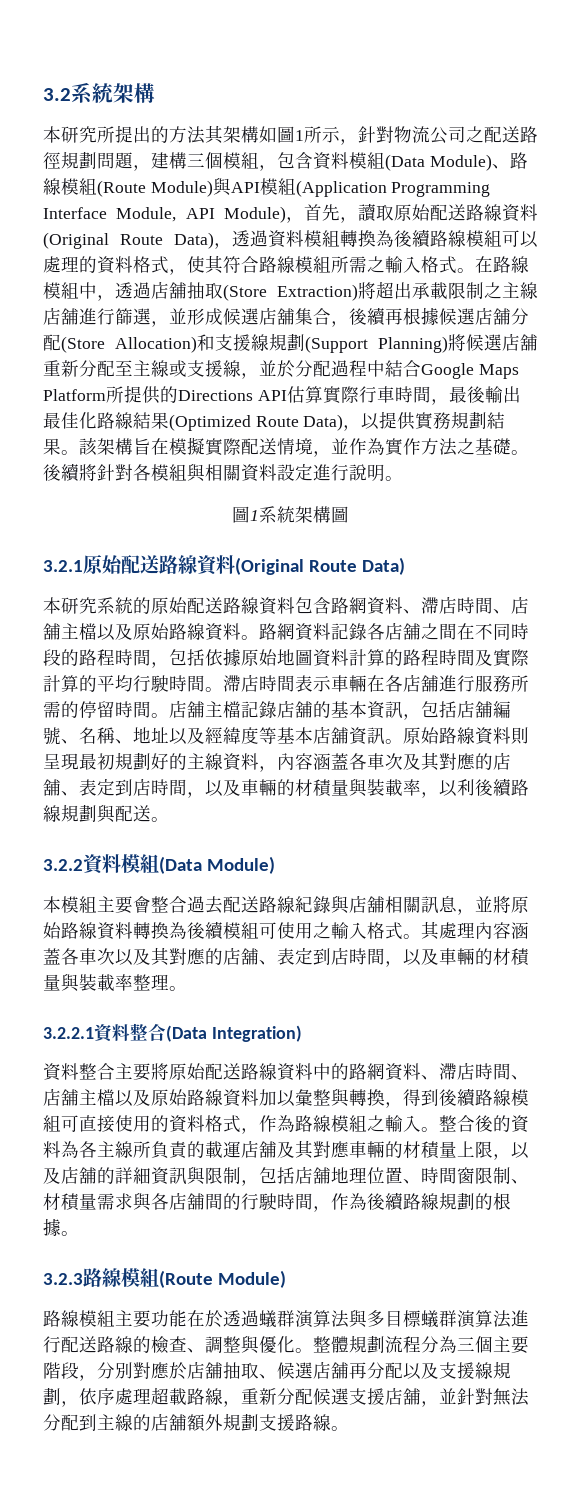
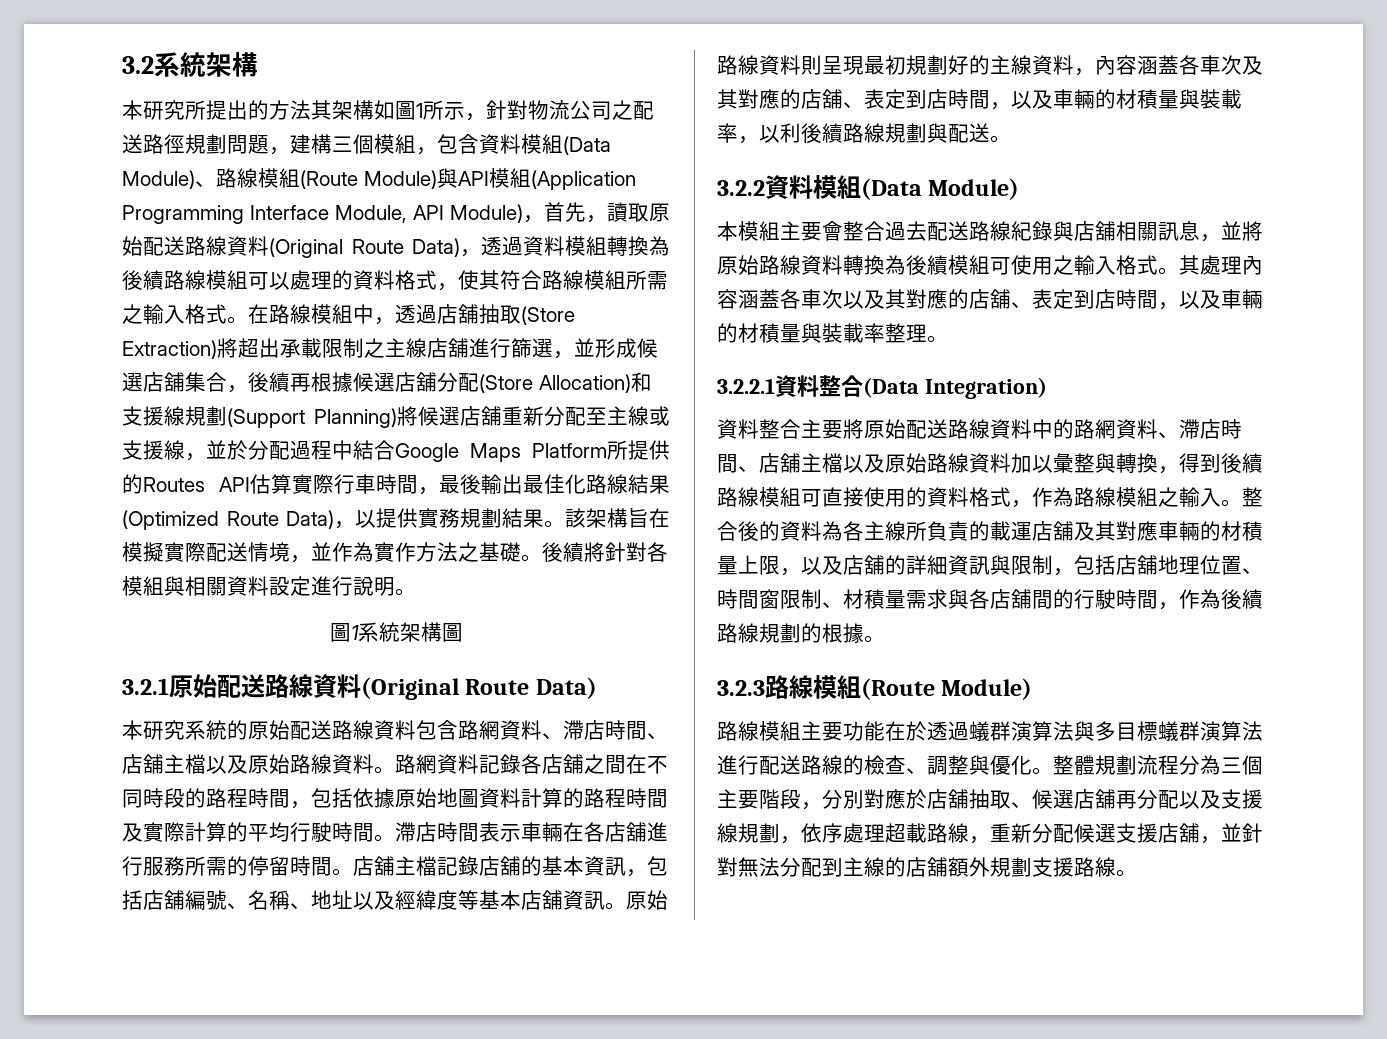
[178,390,253,401] Directions -> [143,477,205,492] Routes

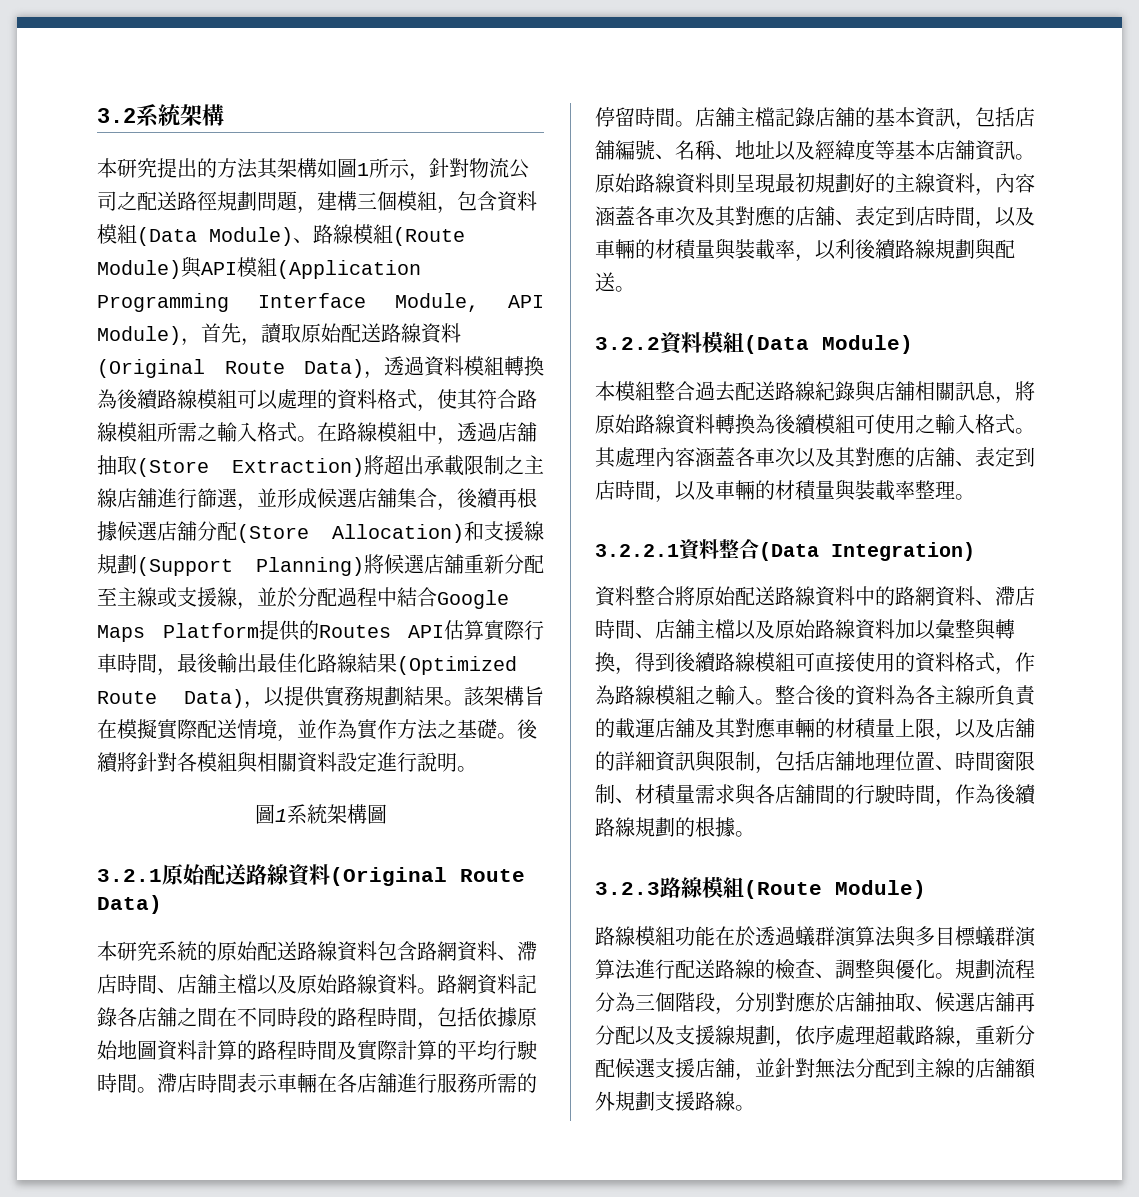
[185,100,206,120] 所 -> (157, 168) none
[607,440,629,460] 所 -> (259, 630) none
[780,221,843,241] 主要會 -> (655, 391) none
[1221,221,1242,240] 並 -> (1015, 400) none
[801,419,843,439] 主要 -> (675, 596) none
[801,721,843,741] 主要 -> (675, 936) none
[1053,755,1095,775] 整體 -> (955, 976) none
[717,789,759,809] 主要 -> (675, 1002) none

